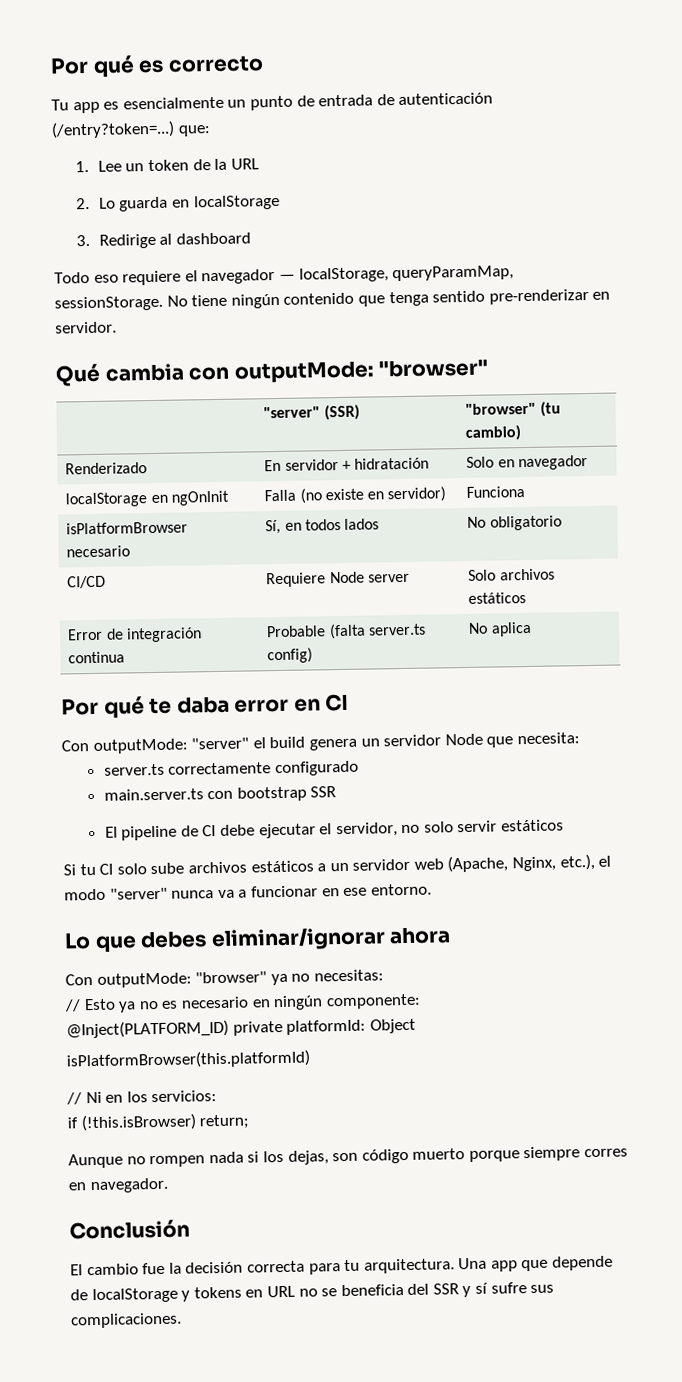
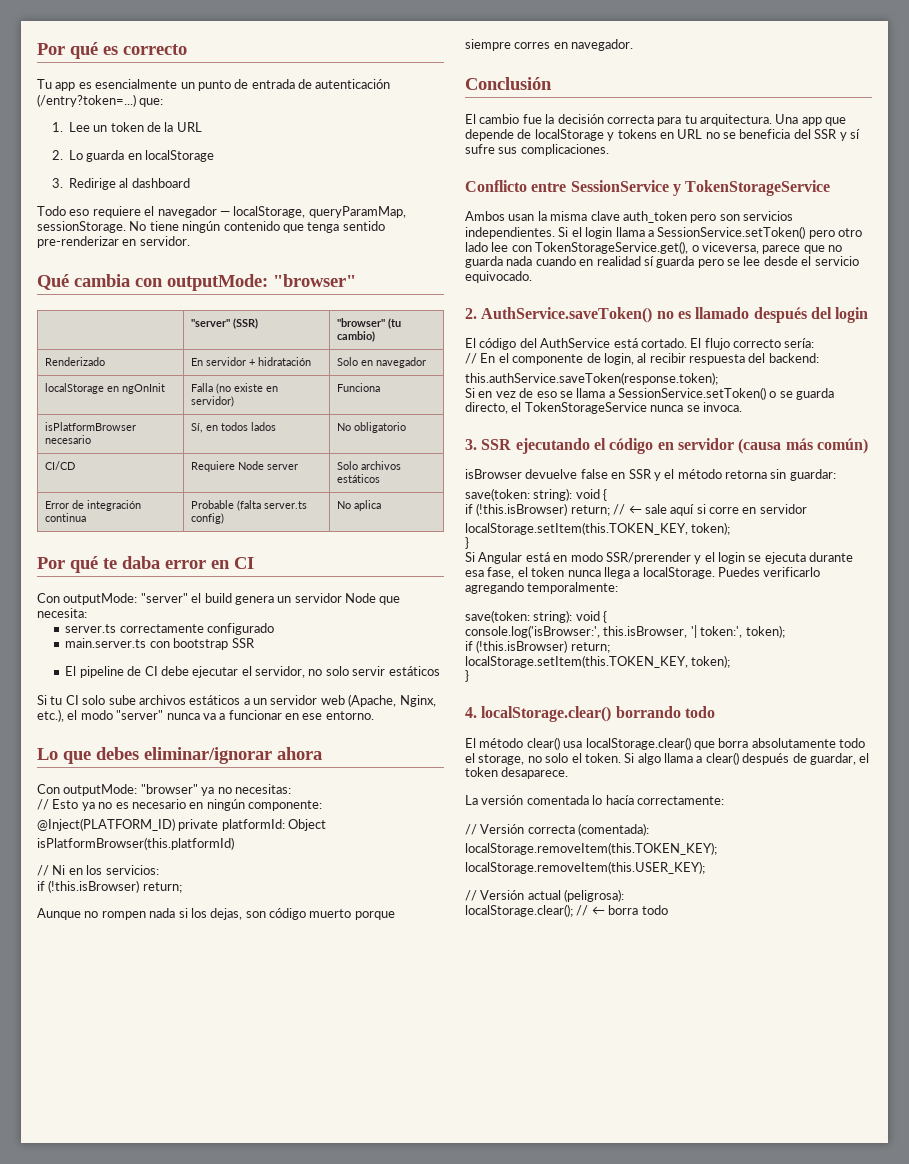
(182, 1320) none -> [465,180,831,196] [465,211,793,223] [465,226,862,239] [465,241,842,254] [465,256,859,268] [465,271,532,283] [465,307,869,323] [465,338,815,350] [465,353,819,365] [465,372,718,385] [465,387,835,400] [465,402,742,414] [465,438,868,454] [465,469,836,481] [465,488,608,501] [465,503,807,516] [465,522,731,535] [465,537,469,549] [465,552,854,564] [465,567,821,579] [465,582,619,594] [465,610,608,623] [465,625,785,638] [465,640,610,653] [465,655,731,668] [465,670,469,682] [465,706,715,722] [465,737,865,750] [465,752,870,765] [465,767,569,779] [465,795,724,805] [465,823,650,836] [465,842,717,855] [465,861,705,874] [465,889,625,902] [465,904,668,917] // Conflicto entre SessionService y TokenStorageService // Ambos usan la misma clave auth_token pero son servicios independientes. Si el login llama a SessionService.setToken() pero otro lado lee con TokenStorageService.get(), o viceversa, parece que no guarda nada cuando en realidad sí guarda pero se lee desde el servicio equivocado. // 2. AuthService.saveToken() no es llamado después del login // El código del AuthService está cortado. El flujo correcto sería: // // En el componente de login, al recibir respuesta del backend: // this.authService.saveToken(response.token); // Si en vez de eso se llama a SessionService.setToken() o se guarda directo, el TokenStorageService nunca se invoca. // 3. SSR ejecutando el código en servidor (causa más común) // isBrowser devuelve false en SSR y el método retorna sin guardar: // save(token: string): void { // if (!this.isBrowser) return; // ← sale aquí si corre en servidor // localStorage.setItem(this.TOKEN_KEY, token); // } // Si Angular está en modo SSR/prerender y el login se ejecuta durante esa fase, el token nunca llega a localStorage. Puedes verificarlo agregando temporalmente: // save(token: string): void { // console.log('isBrowser:', this.isBrowser, '| token:', token); // if (!this.isBrowser) return; // localStorage.setItem(this.TOKEN_KEY, token); // } // 4. localStorage.clear() borrando todo // El método clear() usa localStorage.clear() que borra absolutamente todo el storage, no solo el token. Si algo llama a clear() después de guardar, el token desaparece. // La versión comentada lo hacía correctamente: // // Versión correcta (comentada): // localStorage.removeItem(this.TOKEN_KEY); // localStorage.removeItem(this.USER_KEY); // // Versión actual (peligrosa): // localStorage.clear(); // ← borra todo

